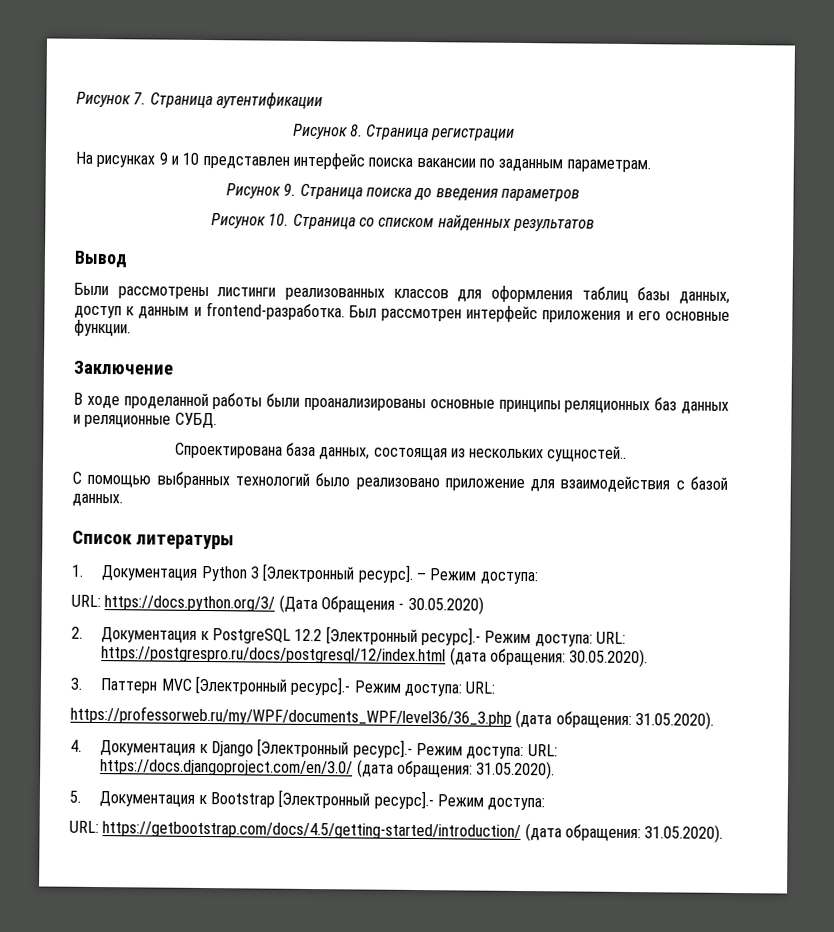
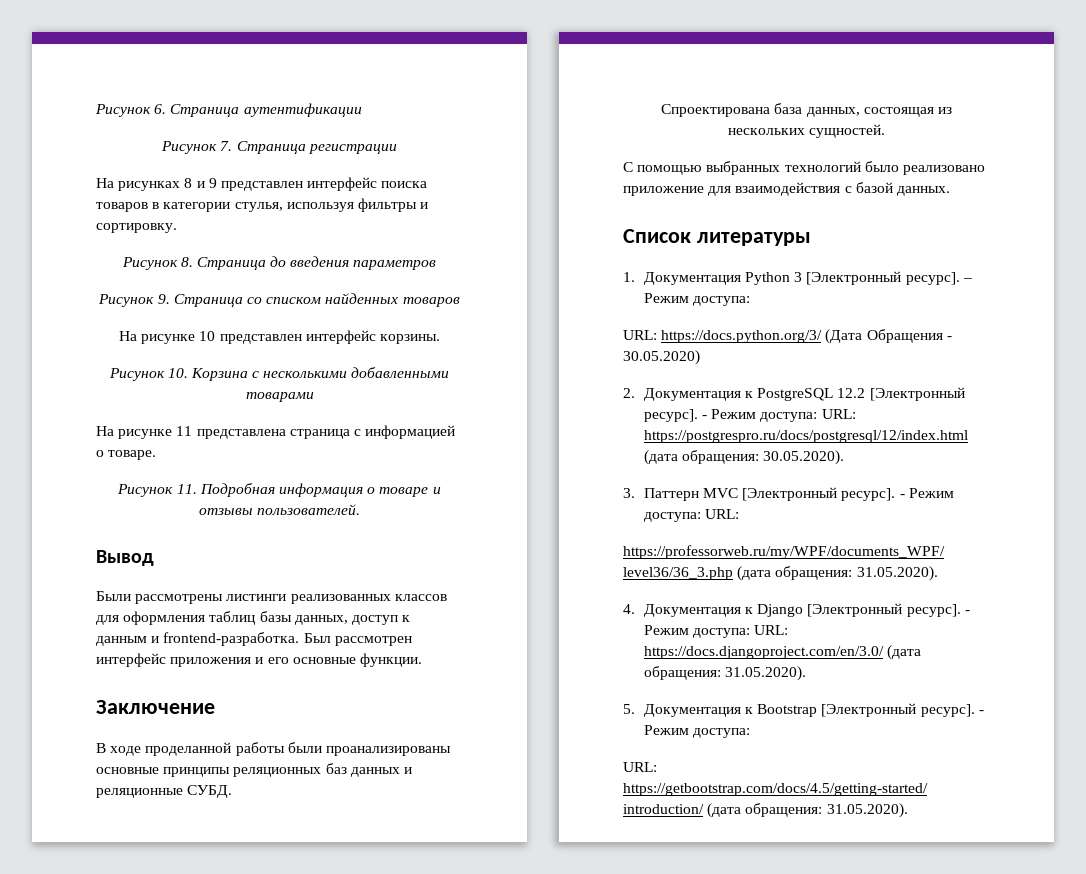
[76,91,147,108] Рисунок 7. -> [95,104,167,117] Рисунок 6.
[349,124,363,137] 8. -> [220,141,233,151] 7.
[158,152,651,173] [226,183,412,200] 9 и 10 представлен интерфейс поиска вакансии по заданным параметрам. // Рисунок 9. Страница поиска -> [184,177,428,191] [96,198,429,212] [96,223,177,233] [121,257,266,270] 8 и 9 представлен интерфейс поиска товаров в категории стулья, используя фильтры и сортировку. // Рисунок 8. Страница
[268,213,290,226] 10. -> [157,294,170,304] 9.
[512,218,595,232] результатов -> [402,297,460,307] [119,330,440,344] [108,367,450,381] [245,392,314,402] [96,425,456,439] [96,450,157,460] [117,483,441,497] [198,504,361,515] товаров // На рисунке 10 представлен интерфейс корзины. // Рисунок 10. Корзина с несколькими добавленными товарами // На рисунке 11 представлена страница с информацией о товаре. // Рисунок 11. Подробная информация о товаре и отзывы пользователей.
[547,445,628,462] сущностей.. -> [809,124,886,138] сущностей.
[421,627,482,646] ресурс].- -> [643,409,708,422] ресурс]. -
[290,676,352,696] ресурс].- -> [841,488,905,501] ресурс]. -
[352,739,413,758] ресурс].- -> [906,604,970,617] ресурс]. -
[373,790,434,810] ресурс].- -> [920,704,984,717] ресурс]. -

